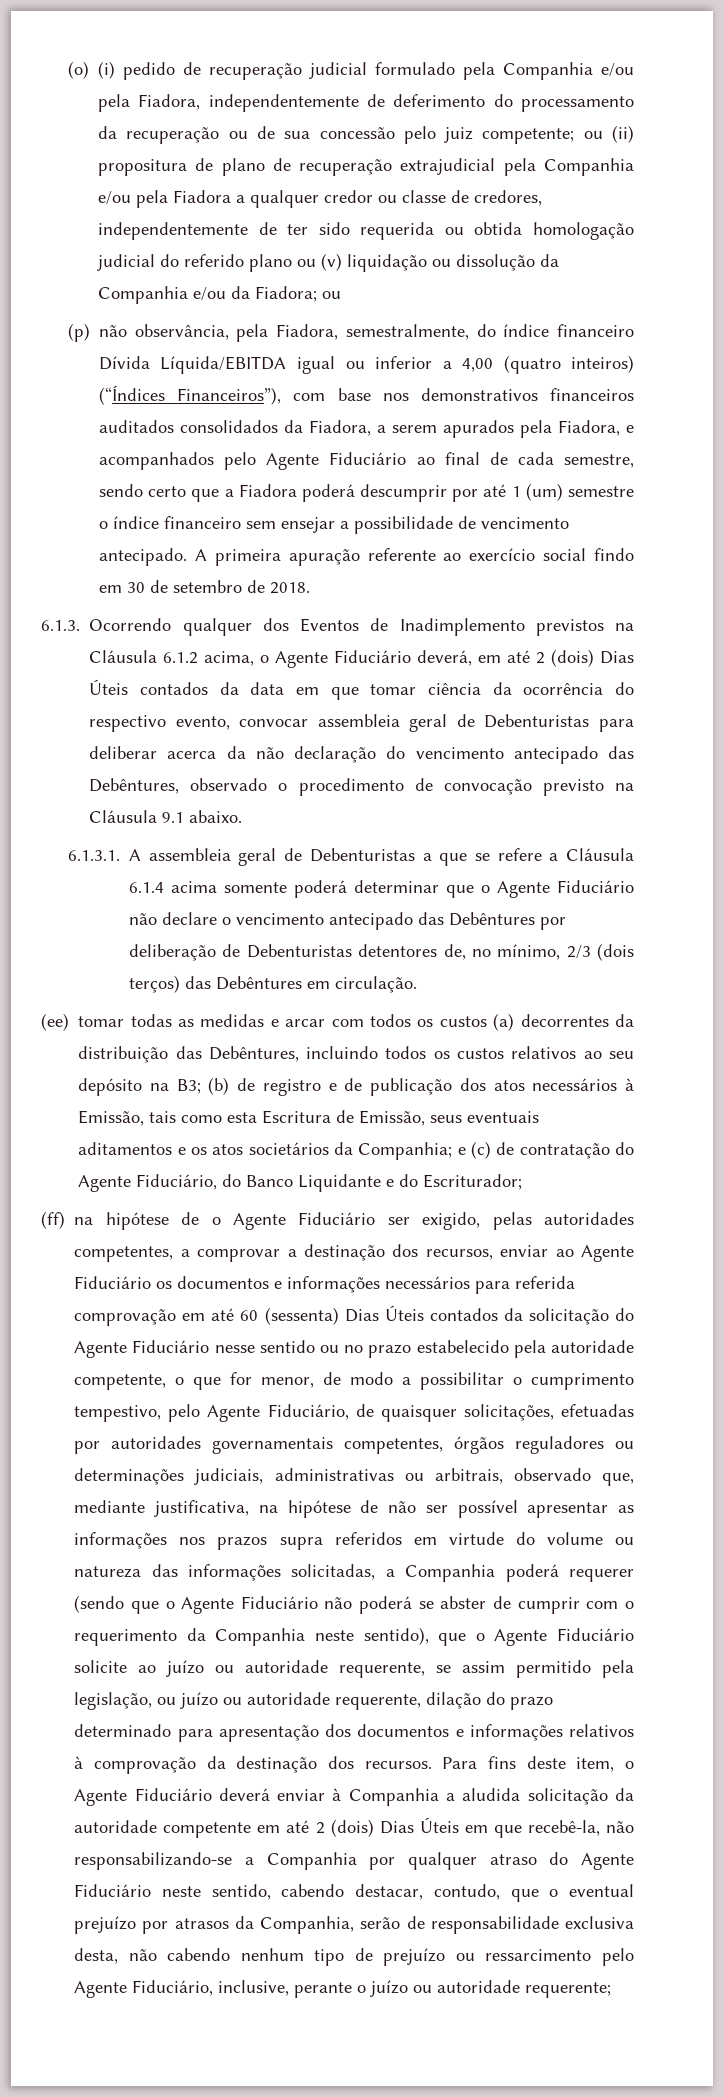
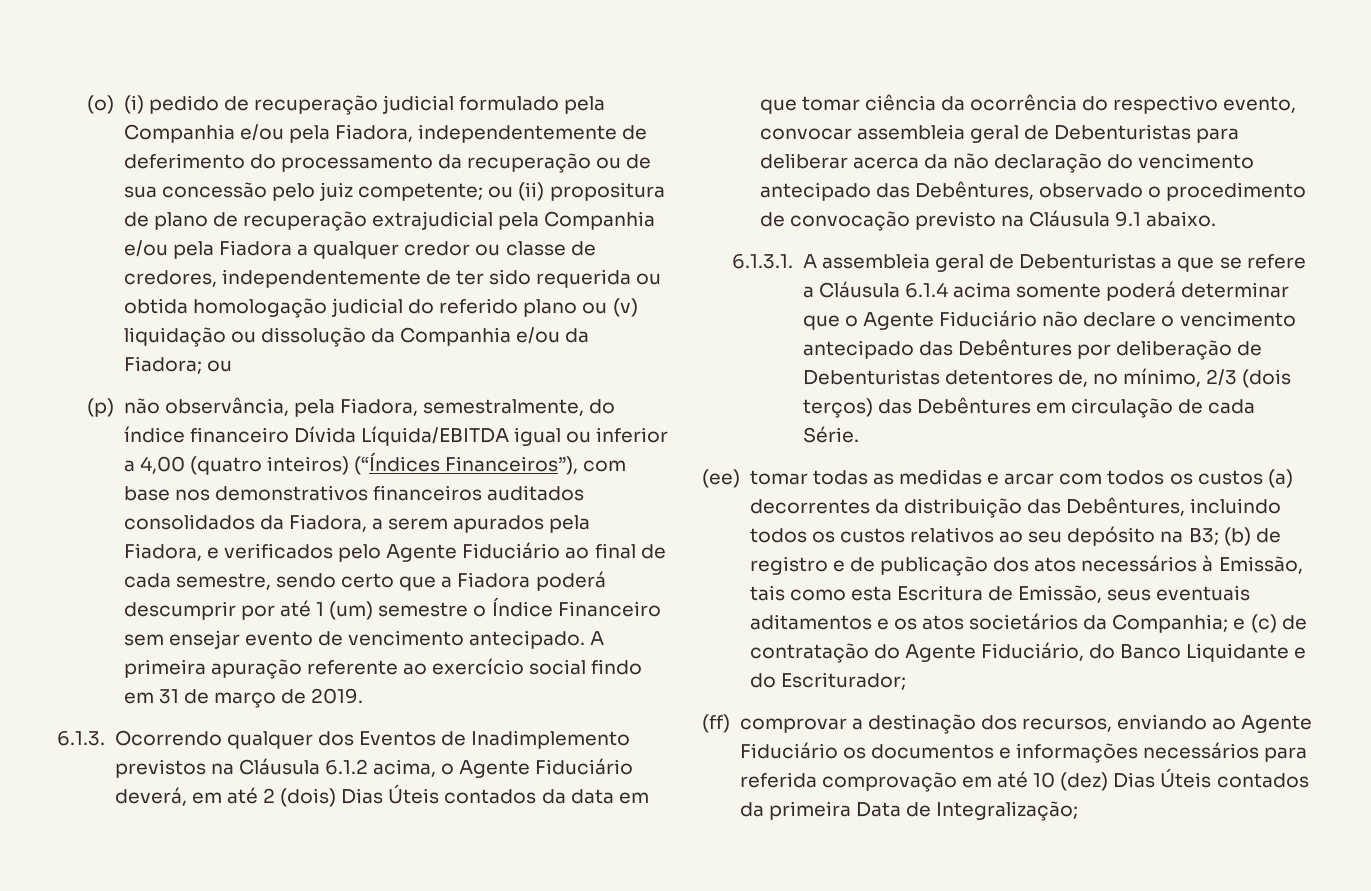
[98,452,214,470] acompanhados -> [223,543,333,559] verificados
[112,516,453,534] índice financeiro sem ensejar a possibilidade -> [491,597,661,617] [123,630,313,649] Índice Financeiro sem ensejar evento
[126,580,310,594] 30 de setembro de 2018. -> [158,688,364,708] 31 de março de 2019.
[334,976,417,993] circulação. -> [1071,398,1256,418] [802,426,859,443] circulação de cada Série.
[74,1212,634,1230] [74,1246,190,1262] na hipótese de o Agente Fiduciário ser exigido, pelas autoridades competentes, a -> (730, 723) none
[500,1245,549,1257] enviar -> [1117,714,1208,730] enviando
[240,1305,634,1325] [74,1340,635,1358] [74,1372,635,1390] [74,1404,634,1422] [74,1436,634,1454] [74,1468,634,1486] [74,1500,634,1518] [74,1532,634,1550] [74,1564,634,1582] [74,1595,634,1614] [74,1627,634,1646] [74,1660,634,1678] [74,1692,554,1710] [74,1724,634,1742] [74,1756,634,1774] [74,1788,634,1806] [74,1817,634,1838] [74,1852,635,1870] [74,1884,634,1902] [74,1916,634,1934] [74,1948,634,1966] [74,1980,612,1998] 60 (sessenta) Dias Úteis contados da solicitação do Agente Fiduciário nesse sentido ou no prazo estabelecido pela autoridade competente, o que for menor, de modo a possibilitar o cumprimento tempestivo, pelo Agente Fiduciário, de quaisquer solicitações, efetuadas por autoridades governamentais competentes, órgãos reguladores ou determinações judiciais, administrativas ou arbitrais, observado que, mediante justificativa, na hipótese de não ser possível apresentar as informações nos prazos supra referidos em virtude do volume ou natureza das informações solicitadas, a Companhia poderá requerer (sendo que o Agente Fiduciário não poderá se abster de cumprir com o requerimento da Companhia neste sentido), que o Agente Fiduciário solicite ao juízo ou autoridade requerente, se assim permitido pela legislação, ou juízo ou autoridade requerente, dilação do prazo determinado para apresentação dos documentos e informações relativos à comprovação da destinação dos recursos. Para fins deste item, o Agente Fiduciário deverá enviar à Companhia a aludida solicitação da autoridade competente em até 2 (dois) Dias Úteis em que recebê-la, não responsabilizando-se a Companhia por qualquer atraso do Agente Fiduciário neste sentido, cabendo destacar, contudo, que o eventual prejuízo por atrasos da Companhia, serão de responsabilidade exclusiva desta, não cabendo nenhum tipo de prejuízo ou ressarcimento pelo Agente Fiduciário, inclusive, perante o juízo ou autoridade requerente; -> [1033,768,1309,791] [739,801,1079,821] 10 (dez) Dias Úteis contados da primeira Data de Integralização;

